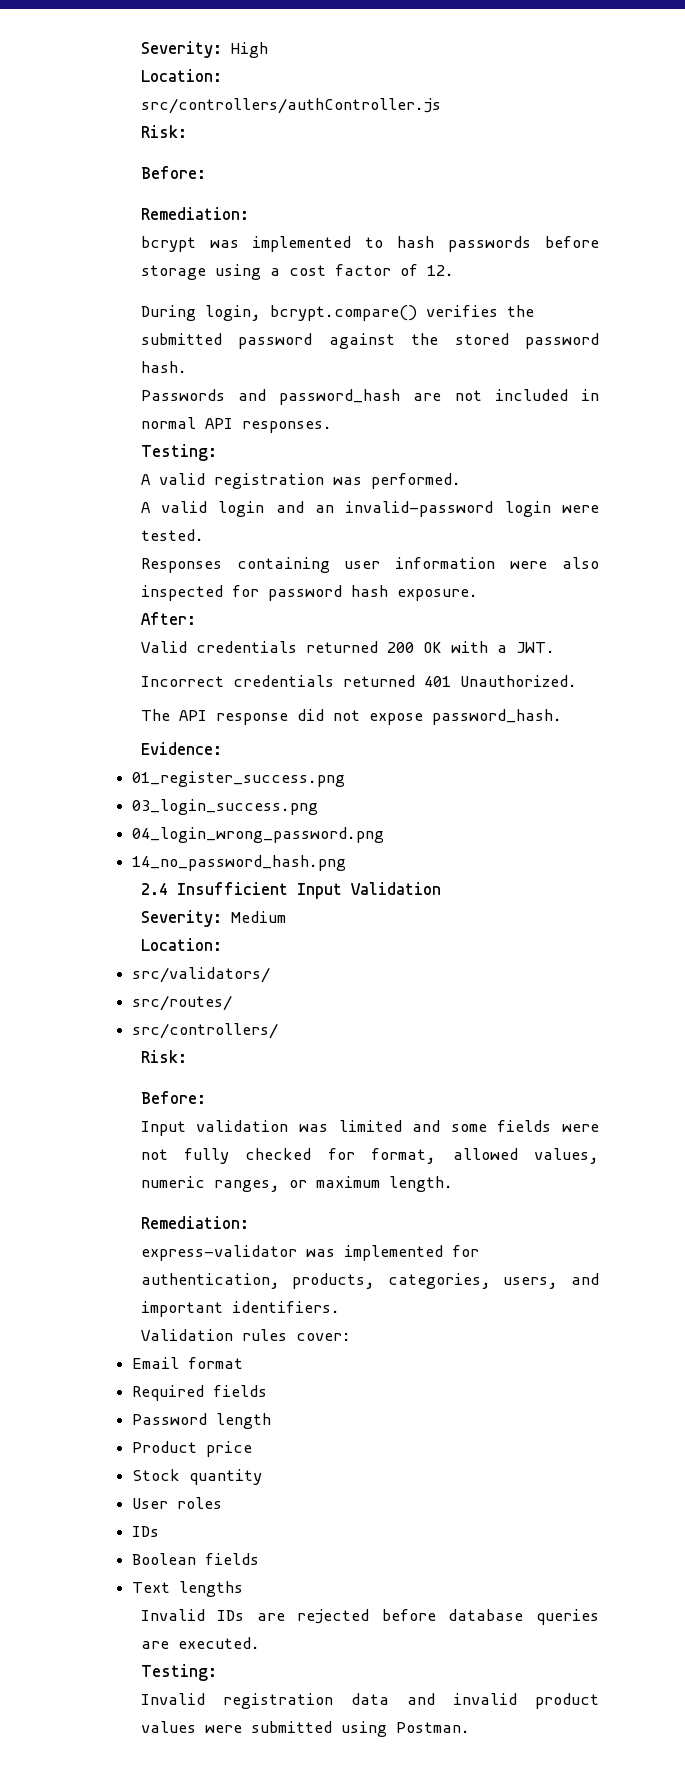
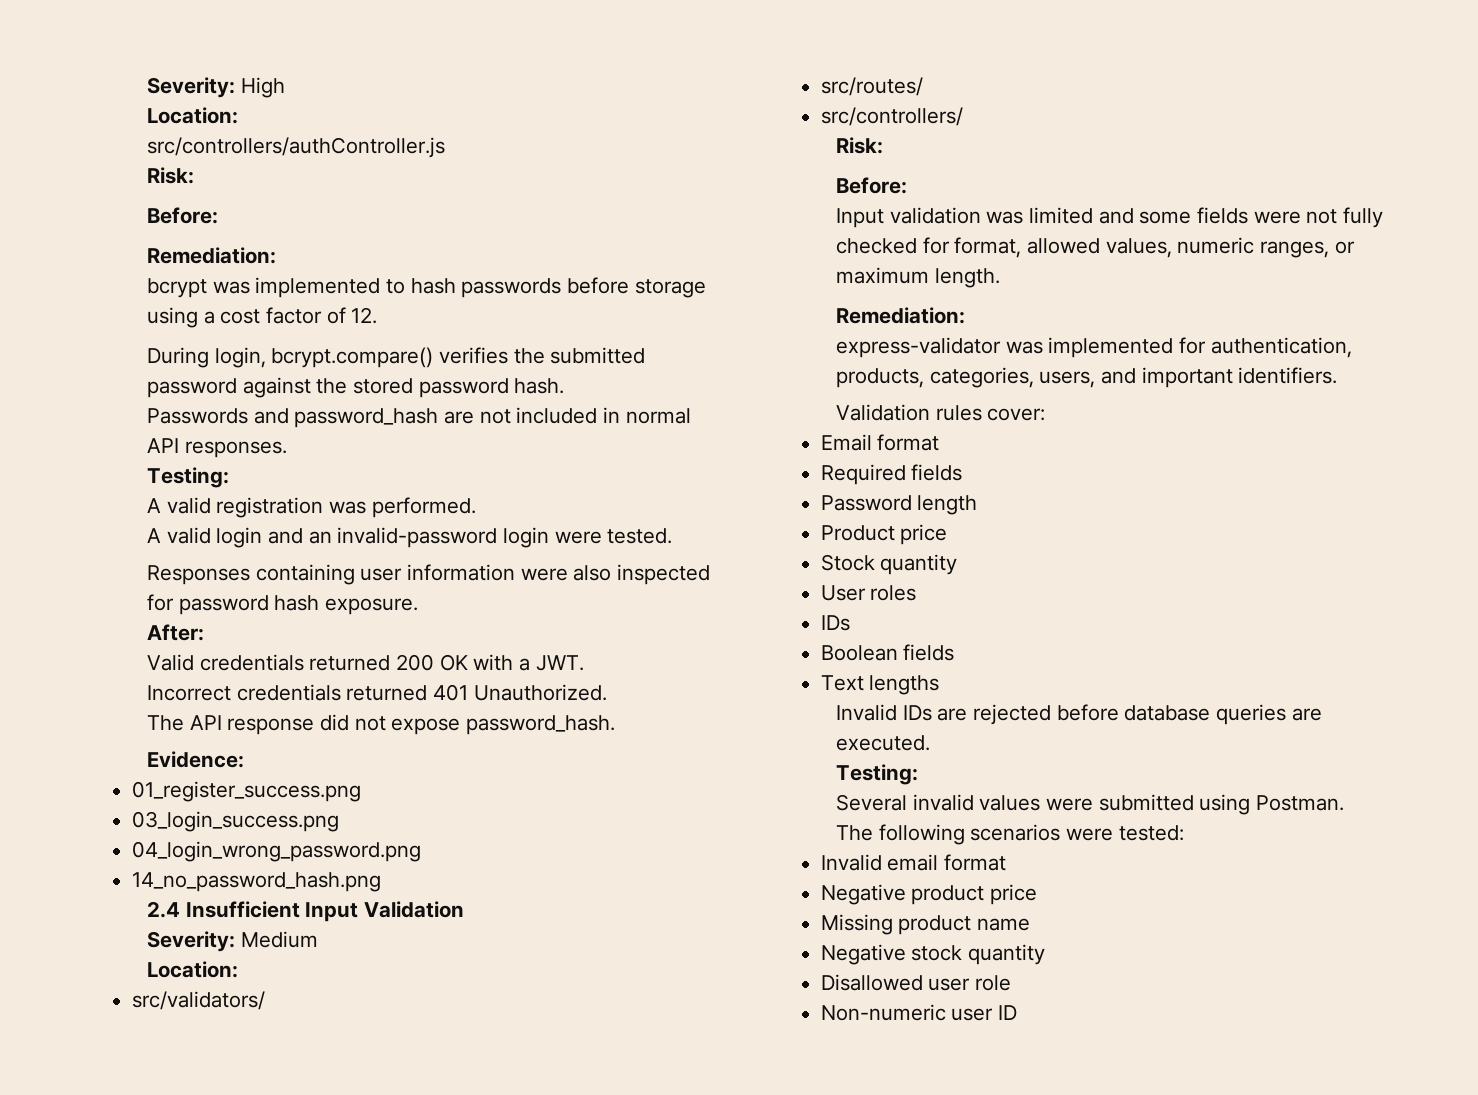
[140,1693,599,1709] Invalid registration data and invalid product -> [835,794,974,811] Several invalid
(470, 1727) none -> [835,824,1184,845] [820,854,1006,871] [820,884,1037,905] [820,914,1030,935] [820,944,1045,965] [820,974,1011,991] [820,1004,1017,1021] // The following scenarios were tested: // Invalid email format // Negative product price // Missing product name // Negative stock quantity // Disallowed user role // Non-numeric user ID

